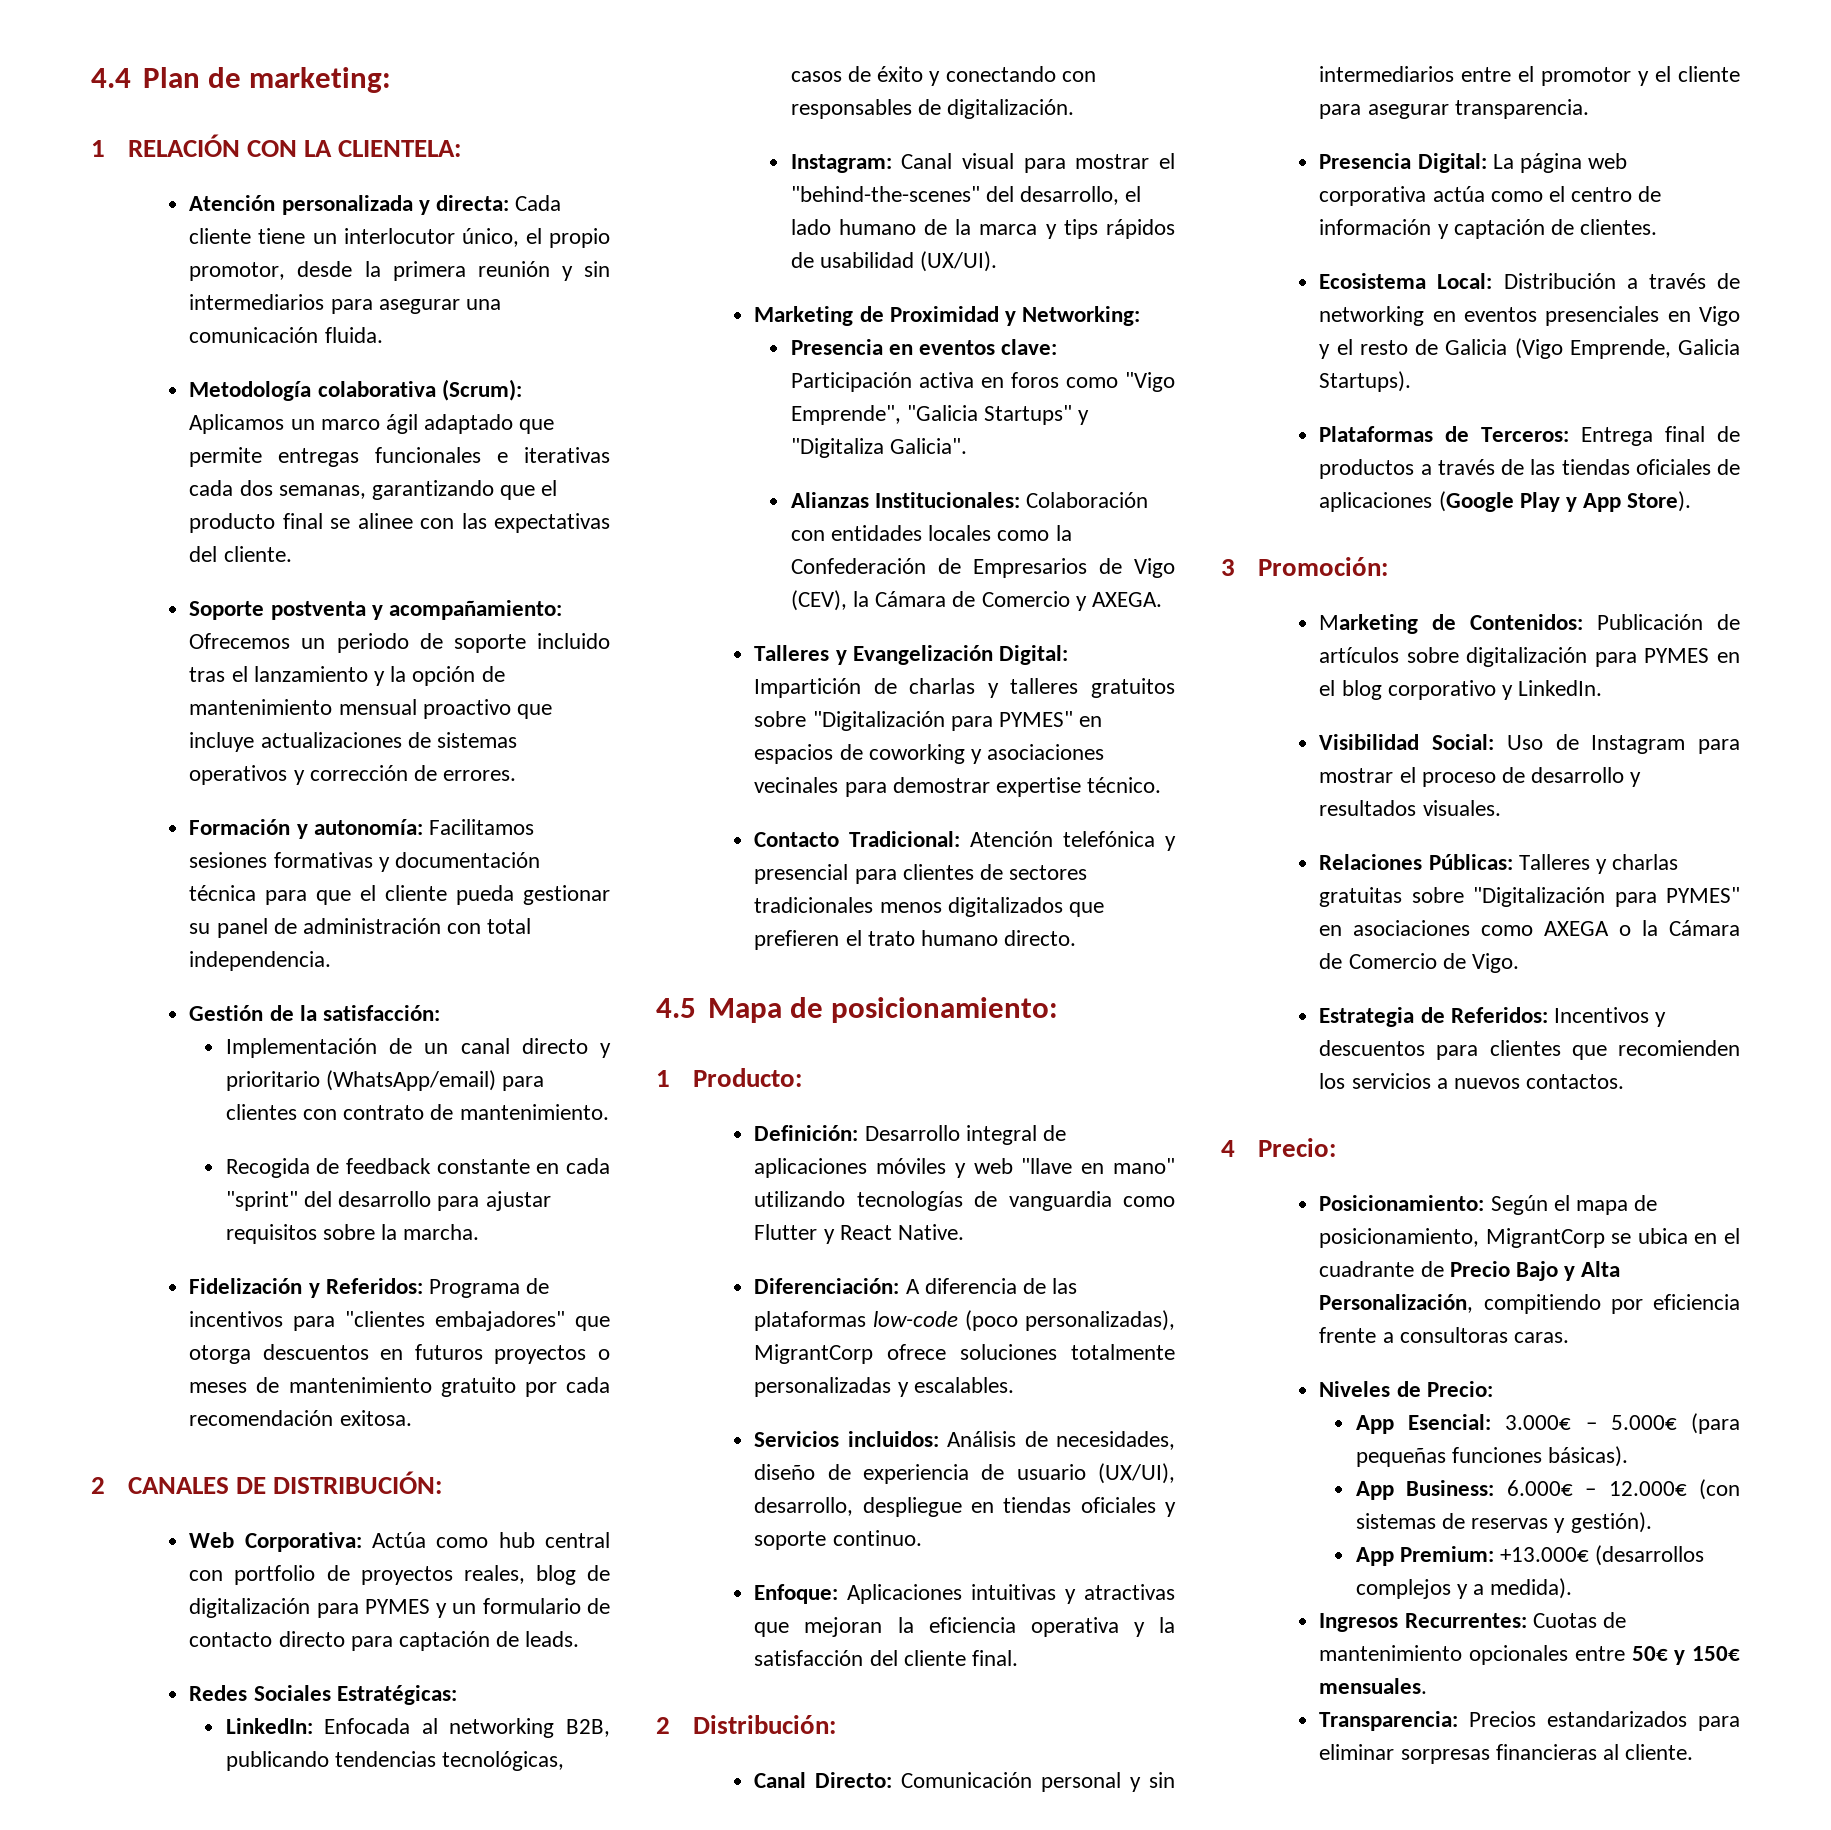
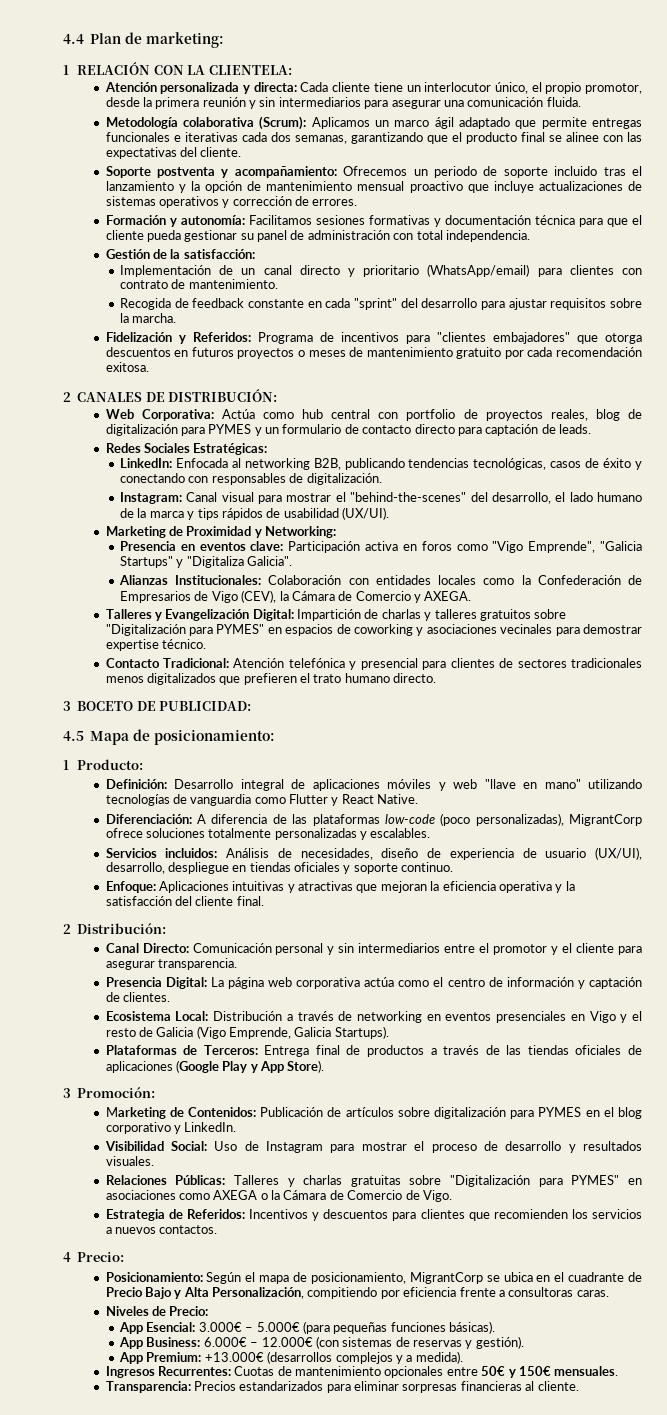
(1077, 938) none -> [63,701,252,711] // 3 BOCETO DE PUBLICIDAD:

